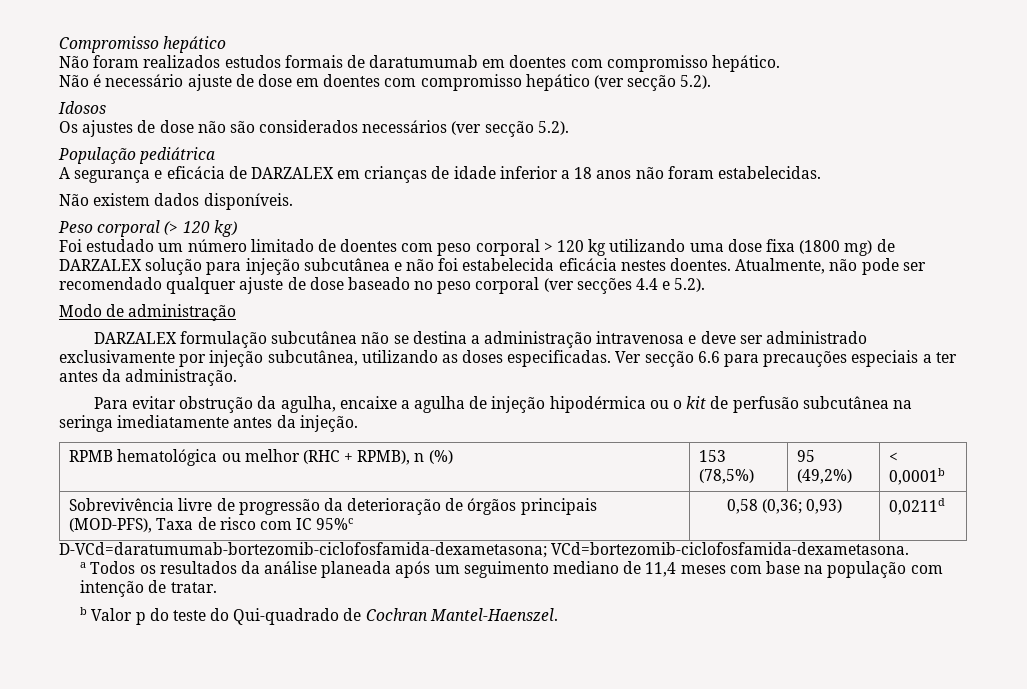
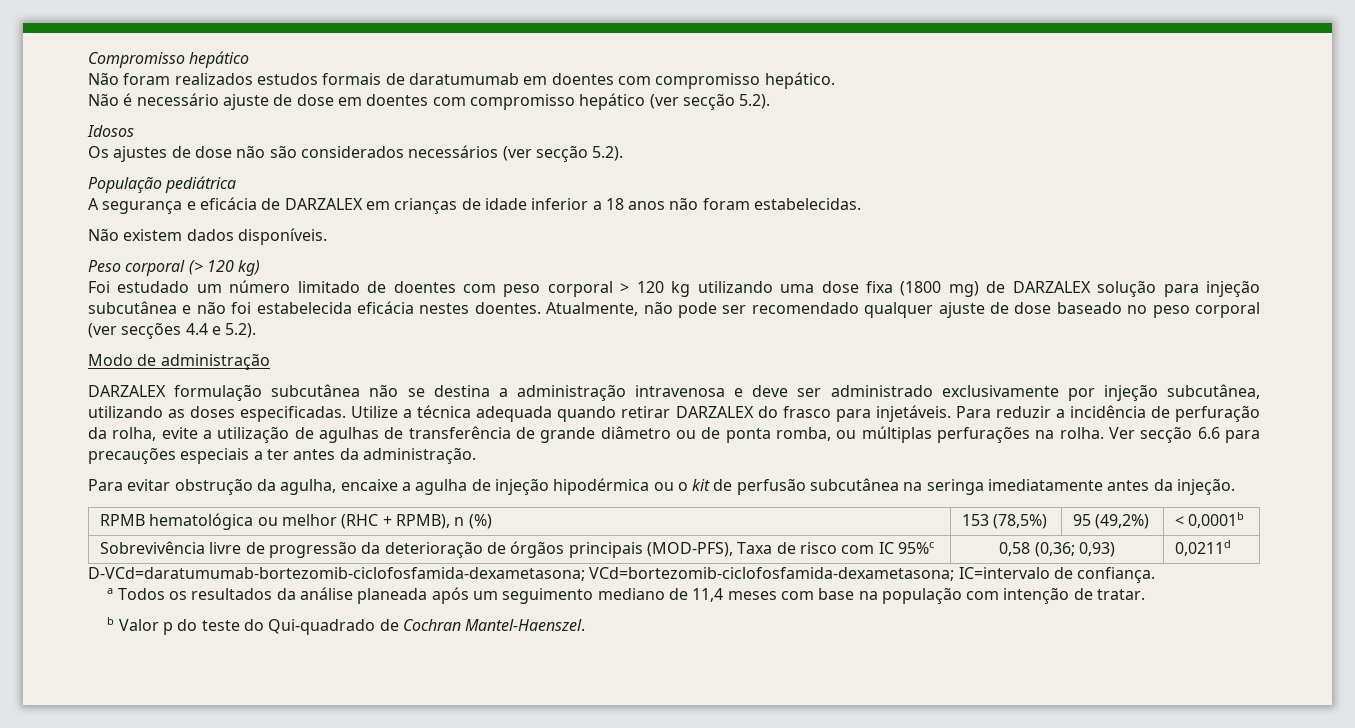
(612, 358) none -> [351,405,1260,422] [88,426,1104,443] Utilize a técnica adequada quando retirar DARZALEX do frasco para injetáveis. Para reduzir a incidência de perfuração da rolha, evite a utilização de agulhas de transferência de grande diâmetro ou de ponta romba, ou múltiplas perfurações na rolha.
[551,542,910,555] VCd=bortezomib-ciclofosfamida-dexametasona. -> [589,567,1156,583] VCd=bortezomib-ciclofosfamida-dexametasona; IC=intervalo de confiança.

